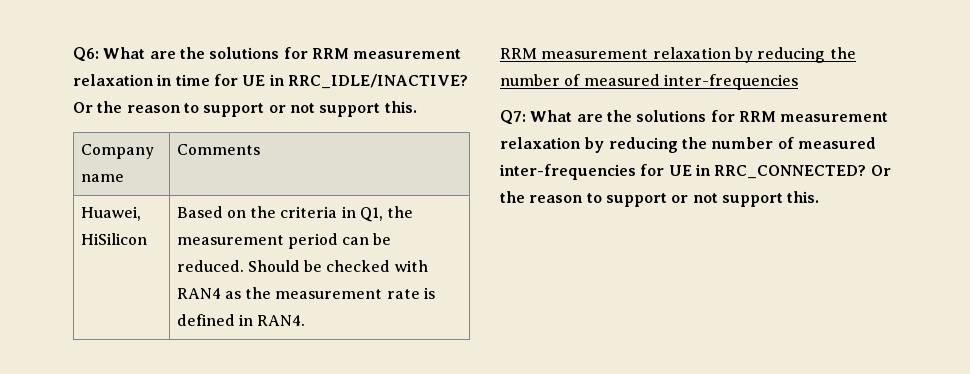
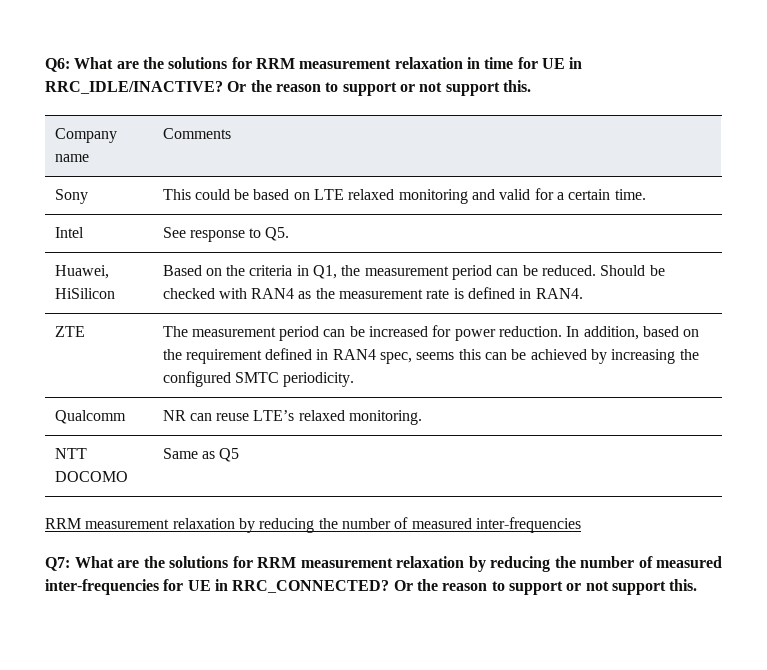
(260, 149) none -> [54,189,88,204] [162,188,646,204] [54,227,84,238] [162,227,290,242] // Sony | This could be based on LTE relaxed monitoring and valid for a certain time. // Intel | See response to Q5.
(306, 320) none -> [54,326,85,337] [162,325,700,341] [162,348,699,364] [162,371,355,387] [54,410,126,424] [162,410,423,425] [54,448,87,459] [54,471,128,482] [162,448,240,462] // ZTE | The measurement period can be increased for power reduction. In addition, based on the requirement defined in RAN4 spec, seems this can be achieved by increasing the configured SMTC periodicity. // Qualcomm | NR can reuse LTE’s relaxed monitoring. // NTT DOCOMO | Same as Q5

